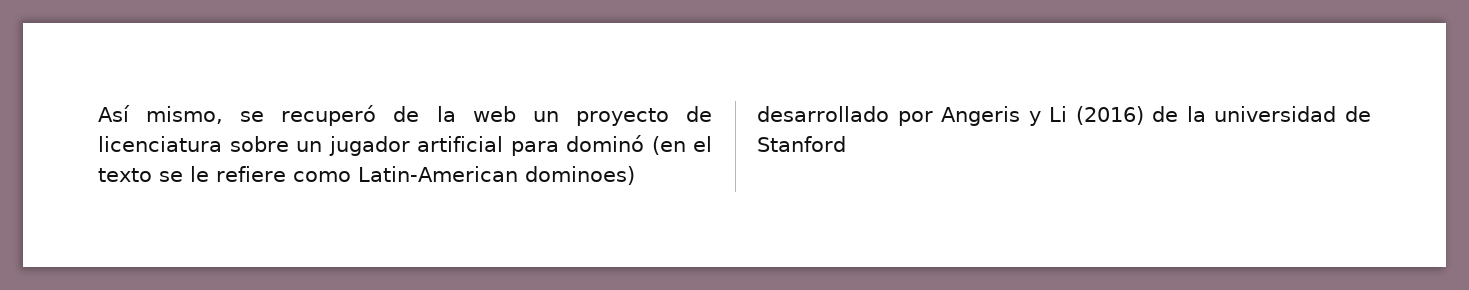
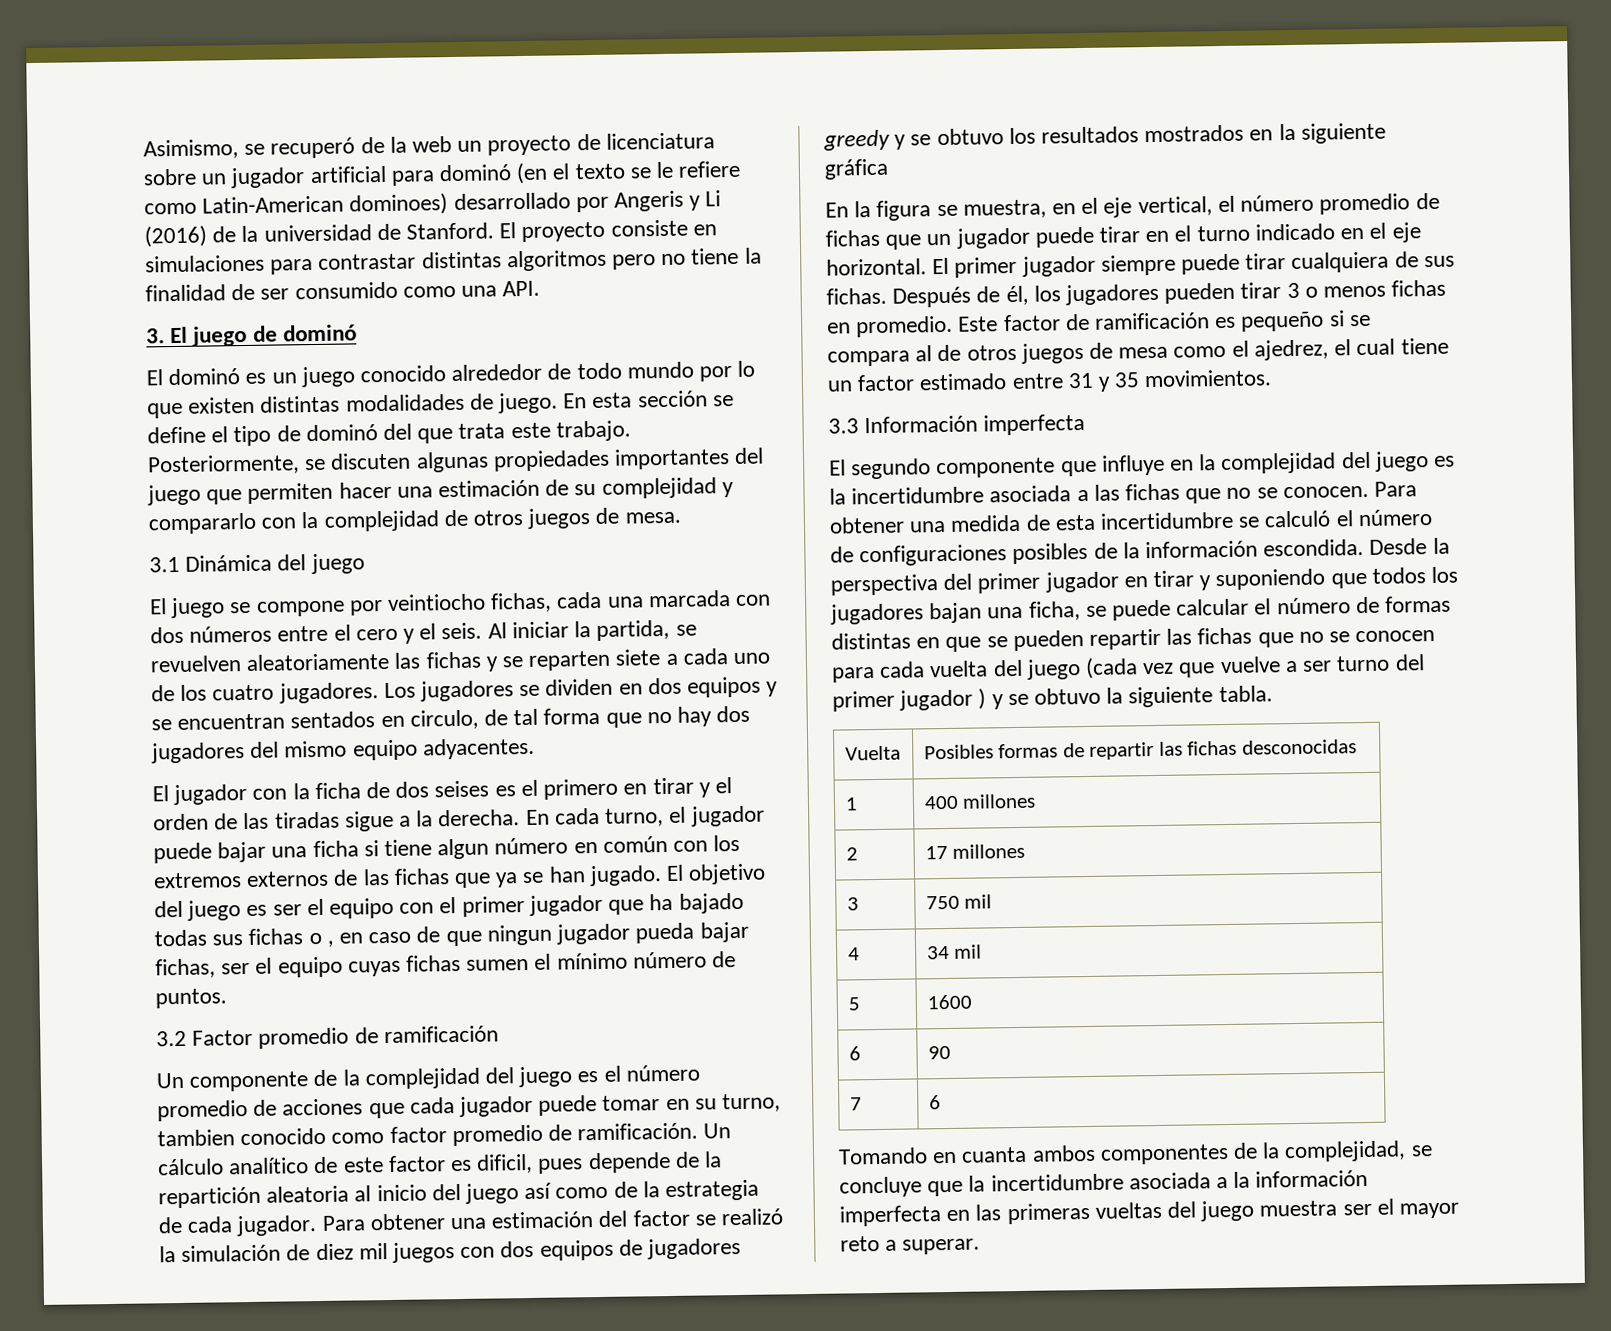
[98,105,224,124] Así mismo, -> [143,139,239,160] Asimismo,
[757,136,846,152] Stanford -> [406,219,717,243] [145,247,762,275] [145,280,541,302] [146,324,357,347] [146,360,756,388] [147,390,734,419] [147,420,631,447] [147,447,765,476] [147,477,734,506] [148,507,681,535] [149,553,365,575] [149,590,772,619] [150,619,697,644] [150,648,771,673] [151,676,779,704] [151,705,751,731] [151,737,535,764] [152,777,732,806] [153,805,765,832] [153,834,741,864] [153,863,767,889] [154,892,744,921] [154,921,749,947] [155,951,737,979] [155,988,227,1009] [156,1025,499,1049] [156,1064,700,1092] [157,1093,782,1122] [157,1122,732,1147] [158,1151,723,1176] [158,1179,760,1209] [158,1208,784,1237] [159,1237,742,1263] [823,122,1386,151] [824,158,889,180] [825,192,1440,221] [825,222,1422,250] [826,251,1455,278] [826,279,1447,308] [827,310,1371,338] [827,337,1449,367] [827,369,1273,392] [828,413,1086,436] [829,451,1456,480] [829,481,1418,505] [829,509,1433,534] [830,537,1450,567] [830,566,1459,596] [830,595,1452,625] [831,627,1436,652] [832,654,1425,683] [832,685,1273,712] [844,745,901,761] [923,739,1357,760] [844,797,858,811] [923,793,1037,810] [845,847,858,861] [924,843,1026,860] [846,897,859,911] [925,894,993,910] [847,947,860,961] [926,944,983,960] [847,997,860,1011] [926,994,972,1010] [848,1046,861,1061] [927,1045,951,1060] [849,1097,862,1111] [928,1095,941,1110] [838,1140,1433,1165] [839,1169,1369,1198] [839,1198,1460,1227] [840,1236,981,1255] Stanford. El proyecto consiste en simulaciones para contrastar distintas algoritmos pero no tiene la finalidad de ser consumido como una API. // 3. El juego de dominó // El dominó es un juego conocido alrededor de todo mundo por lo que existen distintas modalidades de juego. En esta sección se define el tipo de dominó del que trata este trabajo. Posteriormente, se discuten algunas propiedades importantes del juego que permiten hacer una estimación de su complejidad y compararlo con la complejidad de otros juegos de mesa. // 3.1 Dinámica del juego // El juego se compone por veintiocho fichas, cada una marcada con dos números entre el cero y el seis. Al iniciar la partida, se revuelven aleatoriamente las fichas y se reparten siete a cada uno de los cuatro jugadores. Los jugadores se dividen en dos equipos y se encuentran sentados en circulo, de tal forma que no hay dos jugadores del mismo equipo adyacentes. // El jugador con la ficha de dos seises es el primero en tirar y el orden de las tiradas sigue a la derecha. En cada turno, el jugador puede bajar una ficha si tiene algun número en común con los extremos externos de las fichas que ya se han jugado. El objetivo del juego es ser el equipo con el primer jugador que ha bajado todas sus fichas o , en caso de que ningun jugador pueda bajar fichas, ser el equipo cuyas fichas sumen el mínimo número de puntos. // 3.2 Factor promedio de ramificación // Un componente de la complejidad del juego es el número promedio de acciones que cada jugador puede tomar en su turno, tambien conocido como factor promedio de ramificación. Un cálculo analítico de este factor es dificil, pues depende de la repartición aleatoria al inicio del juego así como de la estrategia de cada jugador. Para obtener una estimación del factor se realizó la simulación de diez mil juegos con dos equipos de jugadores greedy y se obtuvo los resultados mostrados en la siguiente gráfica // En la figura se muestra, en el eje vertical, el número promedio de fichas que un jugador puede tirar en el turno indicado en el eje horizontal. El primer jugador siempre puede tirar cualquiera de sus fichas. Después de él, los jugadores pueden tirar 3 o menos fichas en promedio. Este factor de ramificación es pequeño si se compara al de otros juegos de mesa como el ajedrez, el cual tiene un factor estimado entre 31 y 35 movimientos. // 3.3 Información imperfecta // El segundo componente que influye en la complejidad del juego es la incertidumbre asociada a las fichas que no se conocen. Para obtener una medida de esta incertidumbre se calculó el número de configuraciones posibles de la información escondida. Desde la perspectiva del primer jugador en tirar y suponiendo que todos los jugadores bajan una ficha, se puede calcular el número de formas distintas en que se pueden repartir las fichas que no se conocen para cada vuelta del juego (cada vez que vuelve a ser turno del primer jugador ) y se obtuvo la siguiente tabla. // Vuelta | Posibles formas de repartir las fichas desconocidas // 1 | 400 millones // 2 | 17 millones // 3 | 750 mil // 4 | 34 mil // 5 | 1600 // 6 | 90 // 7 | 6 // Tomando en cuanta ambos componentes de la complejidad, se concluye que la incertidumbre asociada a la información imperfecta en las primeras vueltas del juego muestra ser el mayor reto a superar.

